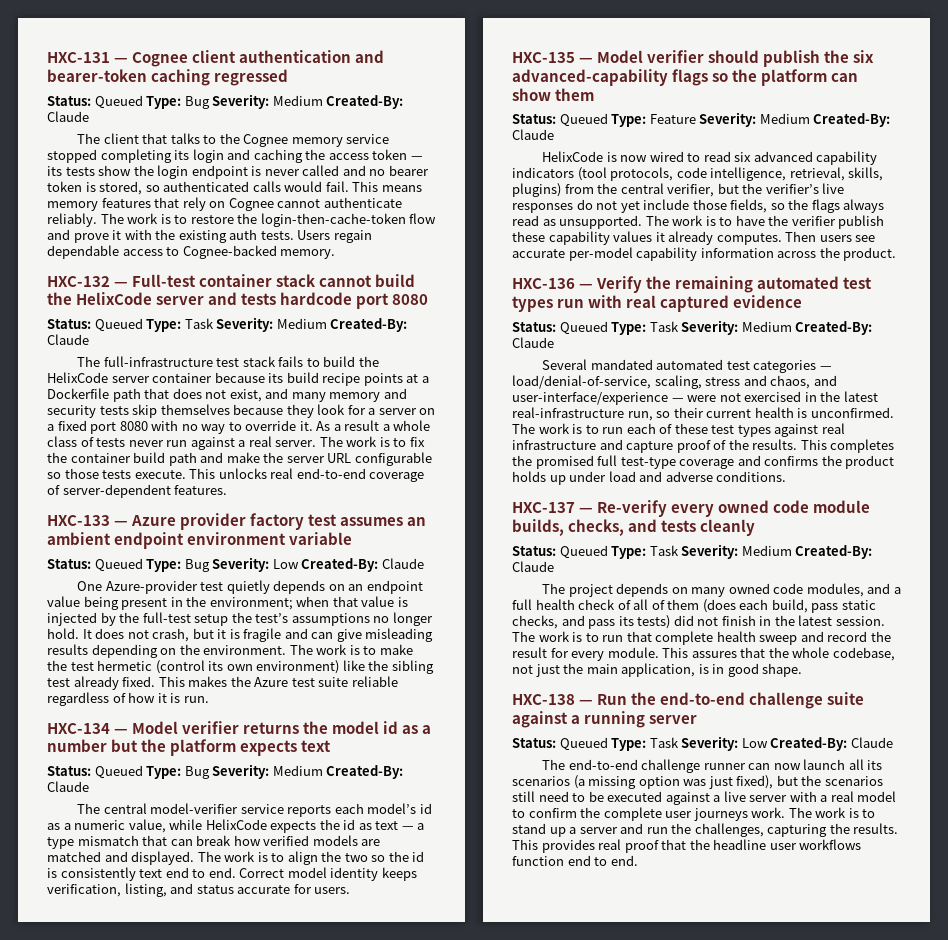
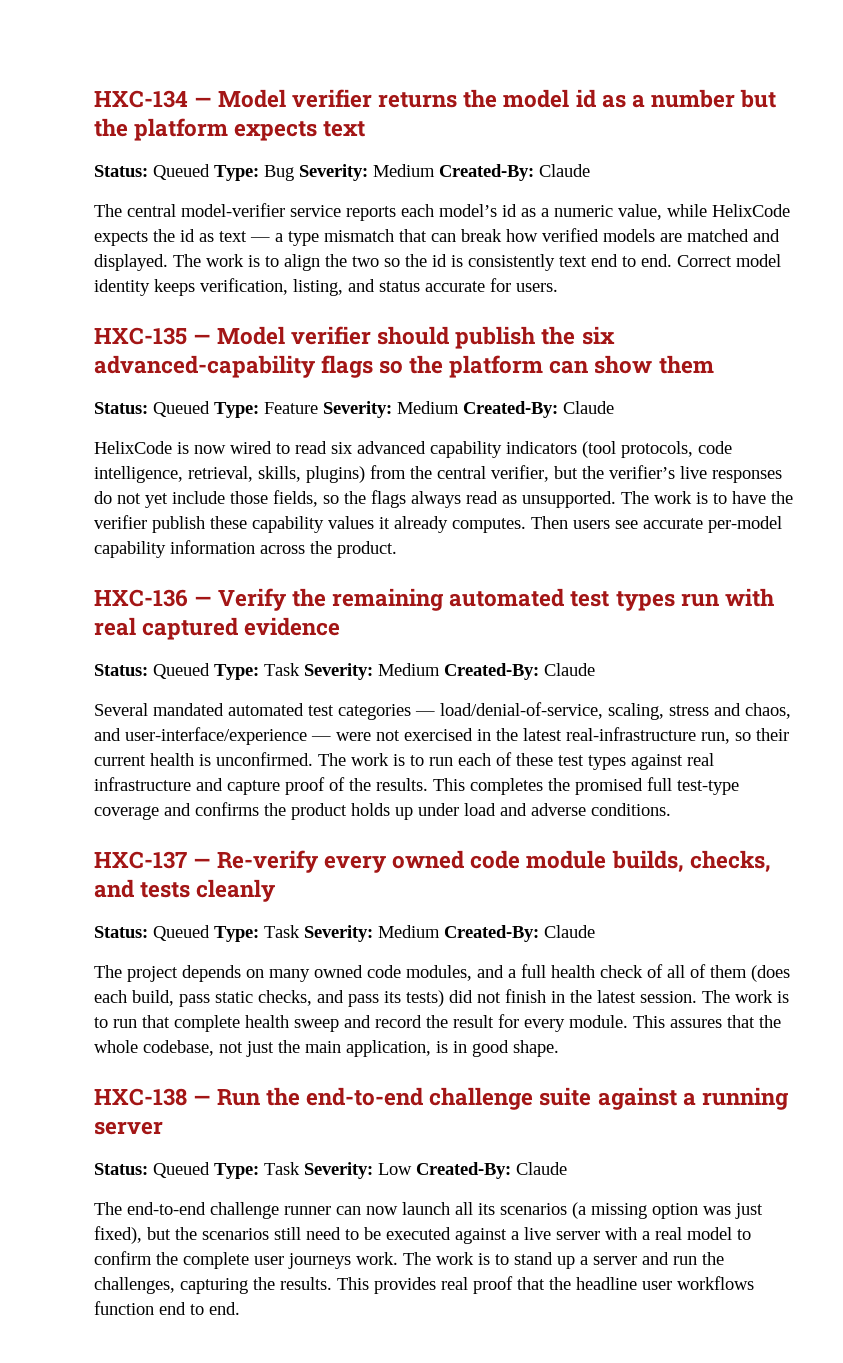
[47,50,385,67] [47,69,289,86] [47,94,404,109] [47,111,89,122] [77,133,390,147] [47,149,423,163] [47,165,429,179] [47,181,422,195] [47,197,402,211] [47,213,437,227] [47,229,372,243] [47,245,336,259] [47,274,416,287] [47,292,429,309] [47,317,408,332] [47,334,89,345] [77,356,379,367] [47,372,429,386] [47,388,407,402] [47,404,436,418] [47,420,431,434] [47,436,425,450] [47,452,432,466] [47,468,425,482] [47,484,228,498] [47,513,427,530] [47,532,353,549] [47,557,424,572] [77,580,423,594] [47,596,408,610] [47,612,433,626] [47,628,434,642] [47,644,413,658] [47,660,434,674] [47,676,398,690] [47,692,209,706] HXC-131 — Cognee client authentication and bearer-token caching regressed // Status: Queued Type: Bug Severity: Medium Created-By: Claude // The client that talks to the Cognee memory service stopped completing its login and caching the access token — its tests show the login endpoint is never called and no bearer token is stored, so authenticated calls would fail. This means memory features that rely on Cognee cannot authenticate reliably. The work is to restore the login-then-cache-token flow and prove it with the existing auth tests. Users regain dependable access to Cognee-backed memory. // HXC-132 — Full-test container stack cannot build the HelixCode server and tests hardcode port 8080 // Status: Queued Type: Task Severity: Medium Created-By: Claude // The full-infrastructure test stack fails to build the HelixCode server container because its build recipe points at a Dockerfile path that does not exist, and many memory and security tests skip themselves because they look for a server on a fixed port 8080 with no way to override it. As a result a whole class of tests never run against a real server. The work is to fix the container build path and make the server URL configurable so those tests execute. This unlocks real end-to-end coverage of server-dependent features. // HXC-133 — Azure provider factory test assumes an ambient endpoint environment variable // Status: Queued Type: Bug Severity: Low Created-By: Claude // One Azure-provider test quietly depends on an endpoint value being present in the environment; when that value is injected by the full-test setup the test’s assumptions no longer hold. It does not crash, but it is fragile and can give misleading results depending on the environment. The work is to make the test hermetic (control its own environment) like the sibling test already fixed. This makes the Azure test suite reliable regardless of how it is run. // -> (94, 99) none

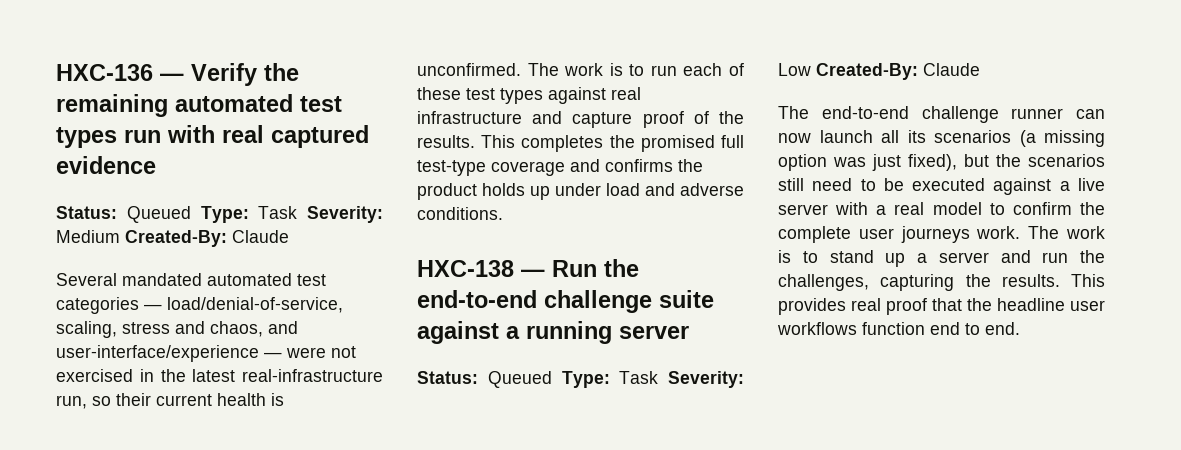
[94,89,776,108] [94,118,366,141] [94,164,590,181] [94,203,790,221] [94,228,780,246] [94,254,781,271] [94,278,558,296] [94,326,615,349] [94,355,714,378] [94,401,614,418] [94,441,732,458] [94,465,782,483] [94,490,793,508] [94,515,782,533] [94,540,397,558] HXC-134 — Model verifier returns the model id as a number but the platform expects text // Status: Queued Type: Bug Severity: Medium Created-By: Claude // The central model-verifier service reports each model’s id as a numeric value, while HelixCode expects the id as text — a type mismatch that can break how verified models are matched and displayed. The work is to align the two so the id is consistently text end to end. Correct model identity keeps verification, listing, and status accurate for users. // HXC-135 — Model verifier should publish the six advanced-capability flags so the platform can show them // Status: Queued Type: Feature Severity: Medium Created-By: Claude // HelixCode is now wired to read six advanced capability indicators (tool protocols, code intelligence, retrieval, skills, plugins) from the central verifier, but the verifier’s live responses do not yet include those fields, so the flags always read as unsupported. The work is to have the verifier publish these capability values it already computes. Then users see accurate per-model capability information across the product. // -> (56, 72) none
[94,850,771,873] [94,879,276,902] [94,925,595,942] [94,964,790,982] [94,989,789,1007] [94,1014,781,1032] [94,1040,559,1057] // HXC-137 — Re-verify every owned code module builds, checks, and tests cleanly // Status: Queued Type: Task Severity: Medium Created-By: Claude // The project depends on many owned code modules, and a full health check of all of them (does each build, pass static checks, and pass its tests) did not finish in the latest session. The work is to run that complete health sweep and record the result for every module. This assures that the whole codebase, not just the main application, is in good shape. -> (503, 213) none

